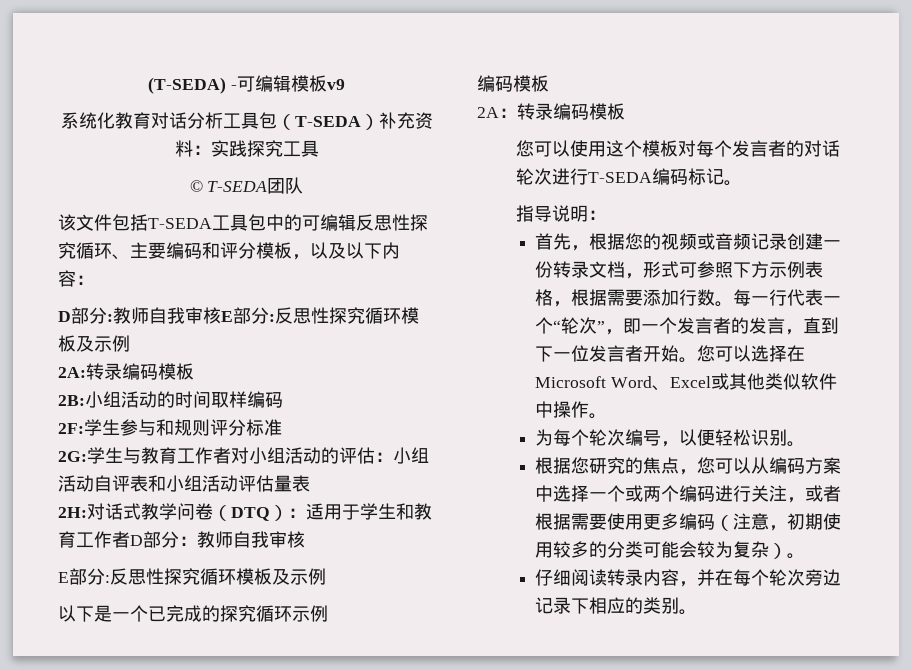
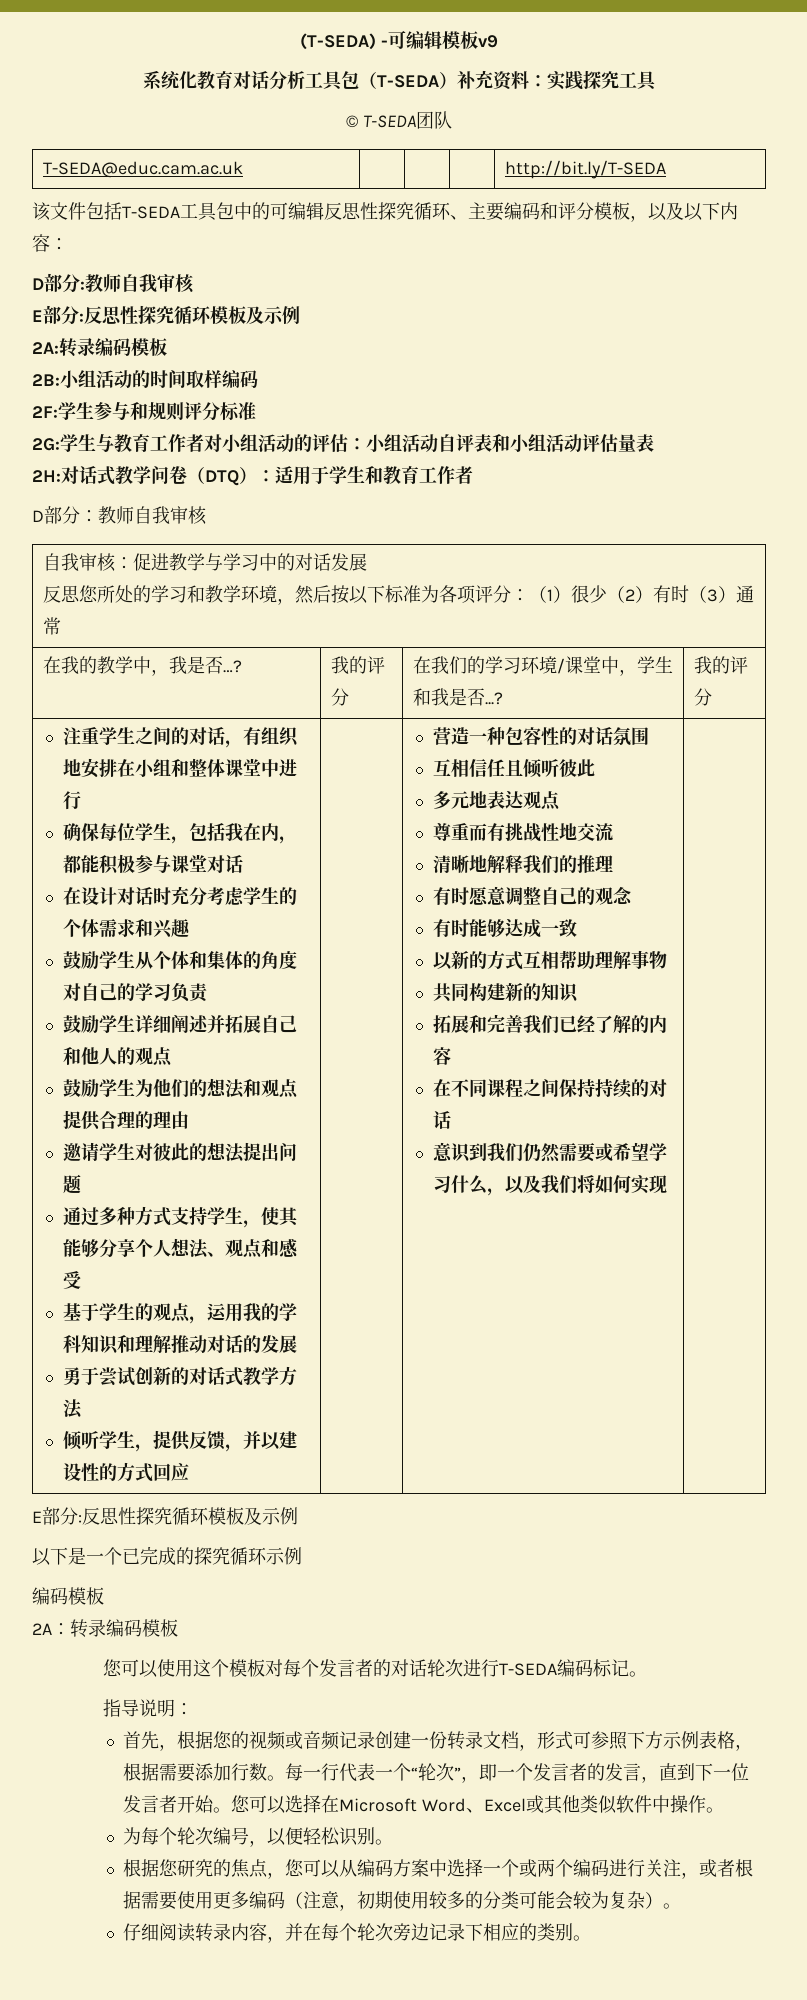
(304, 185) none -> [42,161,243,178] [504,160,666,179] // T-SEDA@educ.cam.ac.uk | | | | http://bit.ly/T-SEDA
(221, 315) none -> (195, 283) //
[130,531,305,548] D部分：教师自我审核 -> [32,506,207,525] [42,553,367,572] [42,585,754,605] [42,617,61,635] [42,656,242,676] [330,656,385,674] [330,688,349,706] [412,656,673,676] [412,688,503,706] [693,656,748,674] [693,688,712,706] [62,727,299,748] [62,758,297,778] [62,791,81,810] [62,823,297,844] [62,854,243,875] [62,886,297,906] [62,919,190,939] [62,951,297,970] [62,982,210,1003] [62,1014,297,1034] [62,1047,173,1067] [62,1078,299,1099] [62,1110,189,1131] [62,1142,297,1163] [62,1174,81,1194] [62,1206,300,1228] [62,1238,299,1259] [62,1271,81,1289] [62,1303,297,1324] [62,1335,297,1355] [62,1366,297,1387] [62,1399,83,1419] [62,1430,297,1452] [62,1462,189,1482] [432,726,649,746] [432,759,595,778] [432,791,561,811] [432,822,614,842] [432,855,613,874] [432,886,633,906] [432,919,577,938] [432,950,667,970] [432,983,579,1003] [432,1014,667,1034] [432,1047,451,1065] [432,1079,667,1098] [432,1111,451,1129] [432,1142,667,1163] [432,1175,667,1196] // D部分：教师自我审核 // 自我审核：促进教学与学习中的对话发展 // 反思您所处的学习和教学环境，然后按以下标准为各项评分：（1）很少（2）有时（3）通常 // 在我的教学中，我是否…? | 我的评分 | 在我们的学习环境/课堂中，学生和我是否...? | 我的评分 // 注重学生之间的对话，有组织地安排在小组和整体课堂中进行 // 确保每位学生，包括我在内，都能积极参与课堂对话 // 在设计对话时充分考虑学生的个体需求和兴趣 // 鼓励学生从个体和集体的角度对自己的学习负责 // 鼓励学生详细阐述并拓展自己和他人的观点 // 鼓励学生为他们的想法和观点提供合理的理由 // 邀请学生对彼此的想法提出问题 // 通过多种方式支持学生，使其能够分享个人想法、观点和感受 // 基于学生的观点，运用我的学科知识和理解推动对话的发展 // 勇于尝试创新的对话式教学方法 // 倾听学生，提供反馈，并以建设性的方式回应 | | 营造一种包容性的对话氛围 // 互相信任且倾听彼此 // 多元地表达观点 // 尊重而有挑战性地交流 // 清晰地解释我们的推理 // 有时愿意调整自己的观念 // 有时能够达成一致 // 以新的方式互相帮助理解事物 // 共同构建新的知识 // 拓展和完善我们已经了解的内容 // 在不同课程之间保持持续的对话 // 意识到我们仍然需要或希望学习什么，以及我们将如何实现 |

